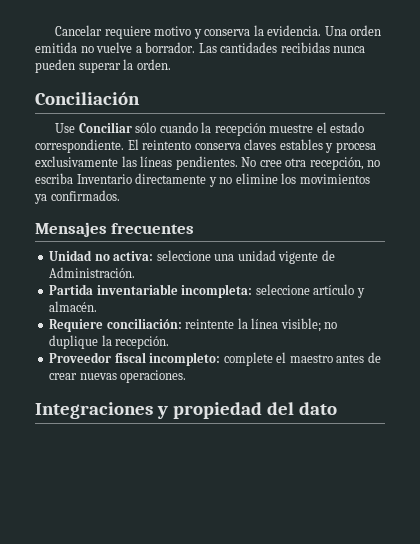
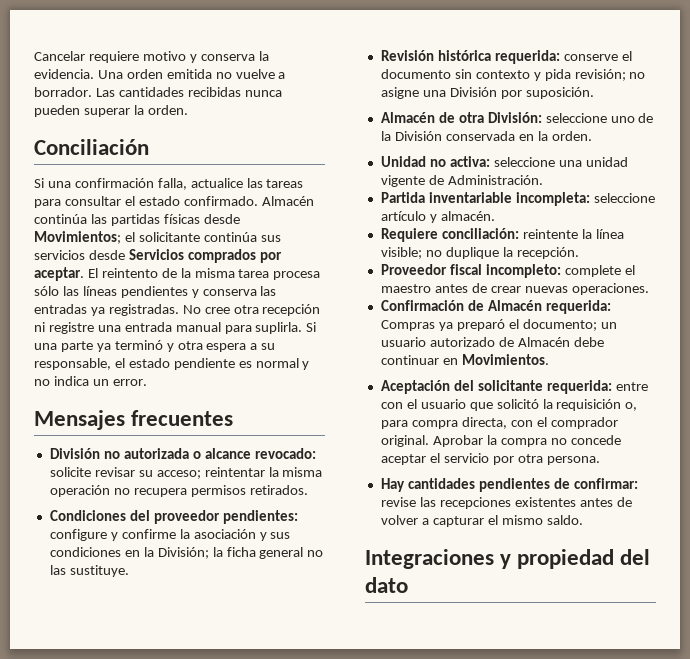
[55,122,365,136] [35,139,376,153] [35,156,381,170] [35,173,370,187] [34,190,120,204] [35,222,195,237] Use Conciliar sólo cuando la recepción muestre el estado correspondiente. El reintento conserva claves estables y procesa exclusivamente las líneas pendientes. No cree otra recepción, no escriba Inventario directamente y no elimine los movimientos ya confirmados. // Mensajes frecuentes -> [34,178,304,190] [34,196,314,208] [34,214,240,226] [34,231,281,244] [34,249,282,263] [34,267,321,281] [34,286,277,298] [34,304,321,316] [34,322,317,334] [34,340,276,352] [34,358,310,370] [34,376,147,386] [34,410,234,430] [49,448,316,459] [49,467,323,479] [49,485,308,497] [49,510,298,524] [49,529,291,541] [49,547,324,559] [49,565,129,577] [380,50,632,64] [380,69,646,81] [380,87,594,99] [380,112,654,123] [380,131,592,141] Si una confirmación falla, actualice las tareas para consultar el estado confirmado. Almacén continúa las partidas físicas desde Movimientos; el solicitante continúa sus servicios desde Servicios comprados por aceptar. El reintento de la misma tarea procesa sólo las líneas pendientes y conserva las entradas ya registradas. No cree otra recepción ni registre una entrada manual para suplirla. Si una parte ya terminó y otra espera a su responsable, el estado pendiente es normal y no indica un error. // Mensajes frecuentes // División no autorizada o alcance revocado: solicite revisar su acceso; reintentar la misma operación no recupera permisos retirados. // Condiciones del proveedor pendientes: configure y confirme la asociación y sus condiciones en la División; la ficha general no las sustituye. // Revisión histórica requerida: conserve el documento sin contexto y pida revisión; no asigne una División por suposición. // Almacén de otra División: seleccione uno de la División conservada en la orden.
(187, 376) none -> [380,300,611,314] [380,319,617,331] [380,337,604,347] [380,354,549,365] [380,380,648,394] [380,399,638,411] [380,417,618,429] [380,435,621,447] [380,453,600,465] [380,478,638,492] [380,497,632,509] [380,515,583,527] // Confirmación de Almacén requerida: Compras ya preparó el documento; un usuario autorizado de Almacén debe continuar en Movimientos. // Aceptación del solicitante requerida: entre con el usuario que solicitó la requisición o, para compra directa, con el comprador original. Aprobar la compra no concede aceptar el servicio por otra persona. // Hay cantidades pendientes de confirmar: revise las recepciones existentes antes de volver a capturar el mismo saldo.

